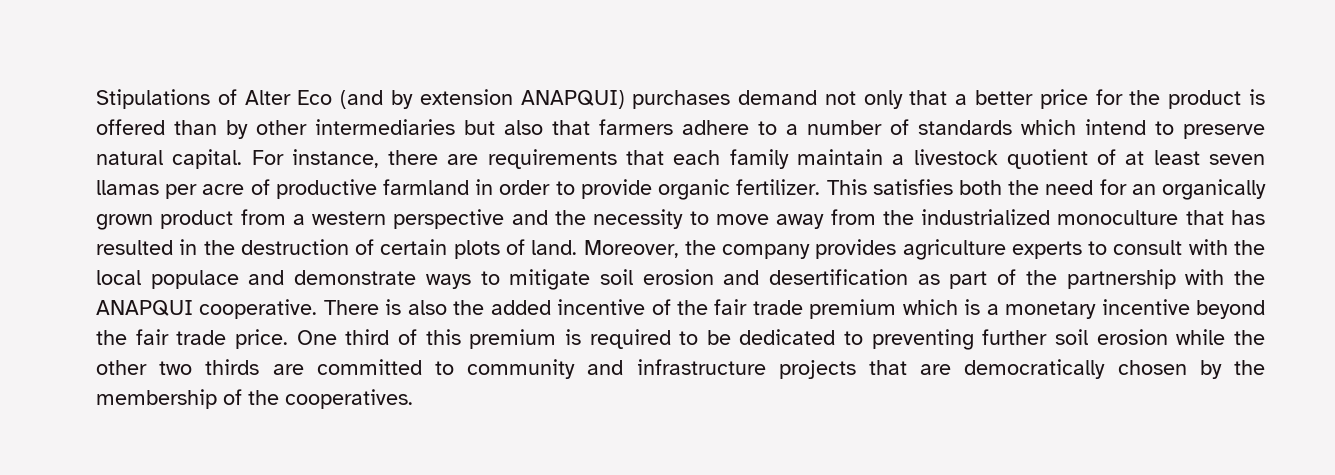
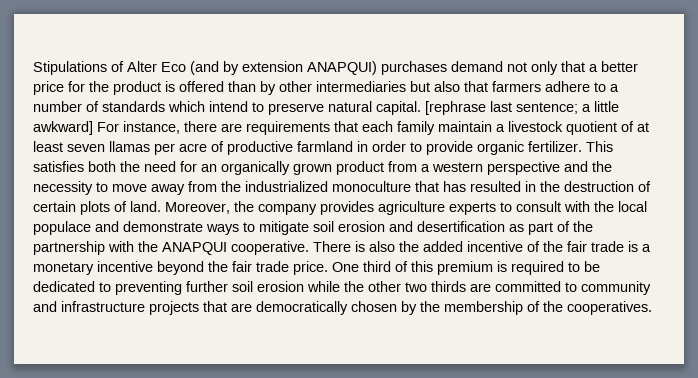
(243, 159) none -> [425,101,619,115] [33,121,93,135] [rephrase last sentence; a little awkward]
[809,299,958,319] premium which -> (624, 246) none

